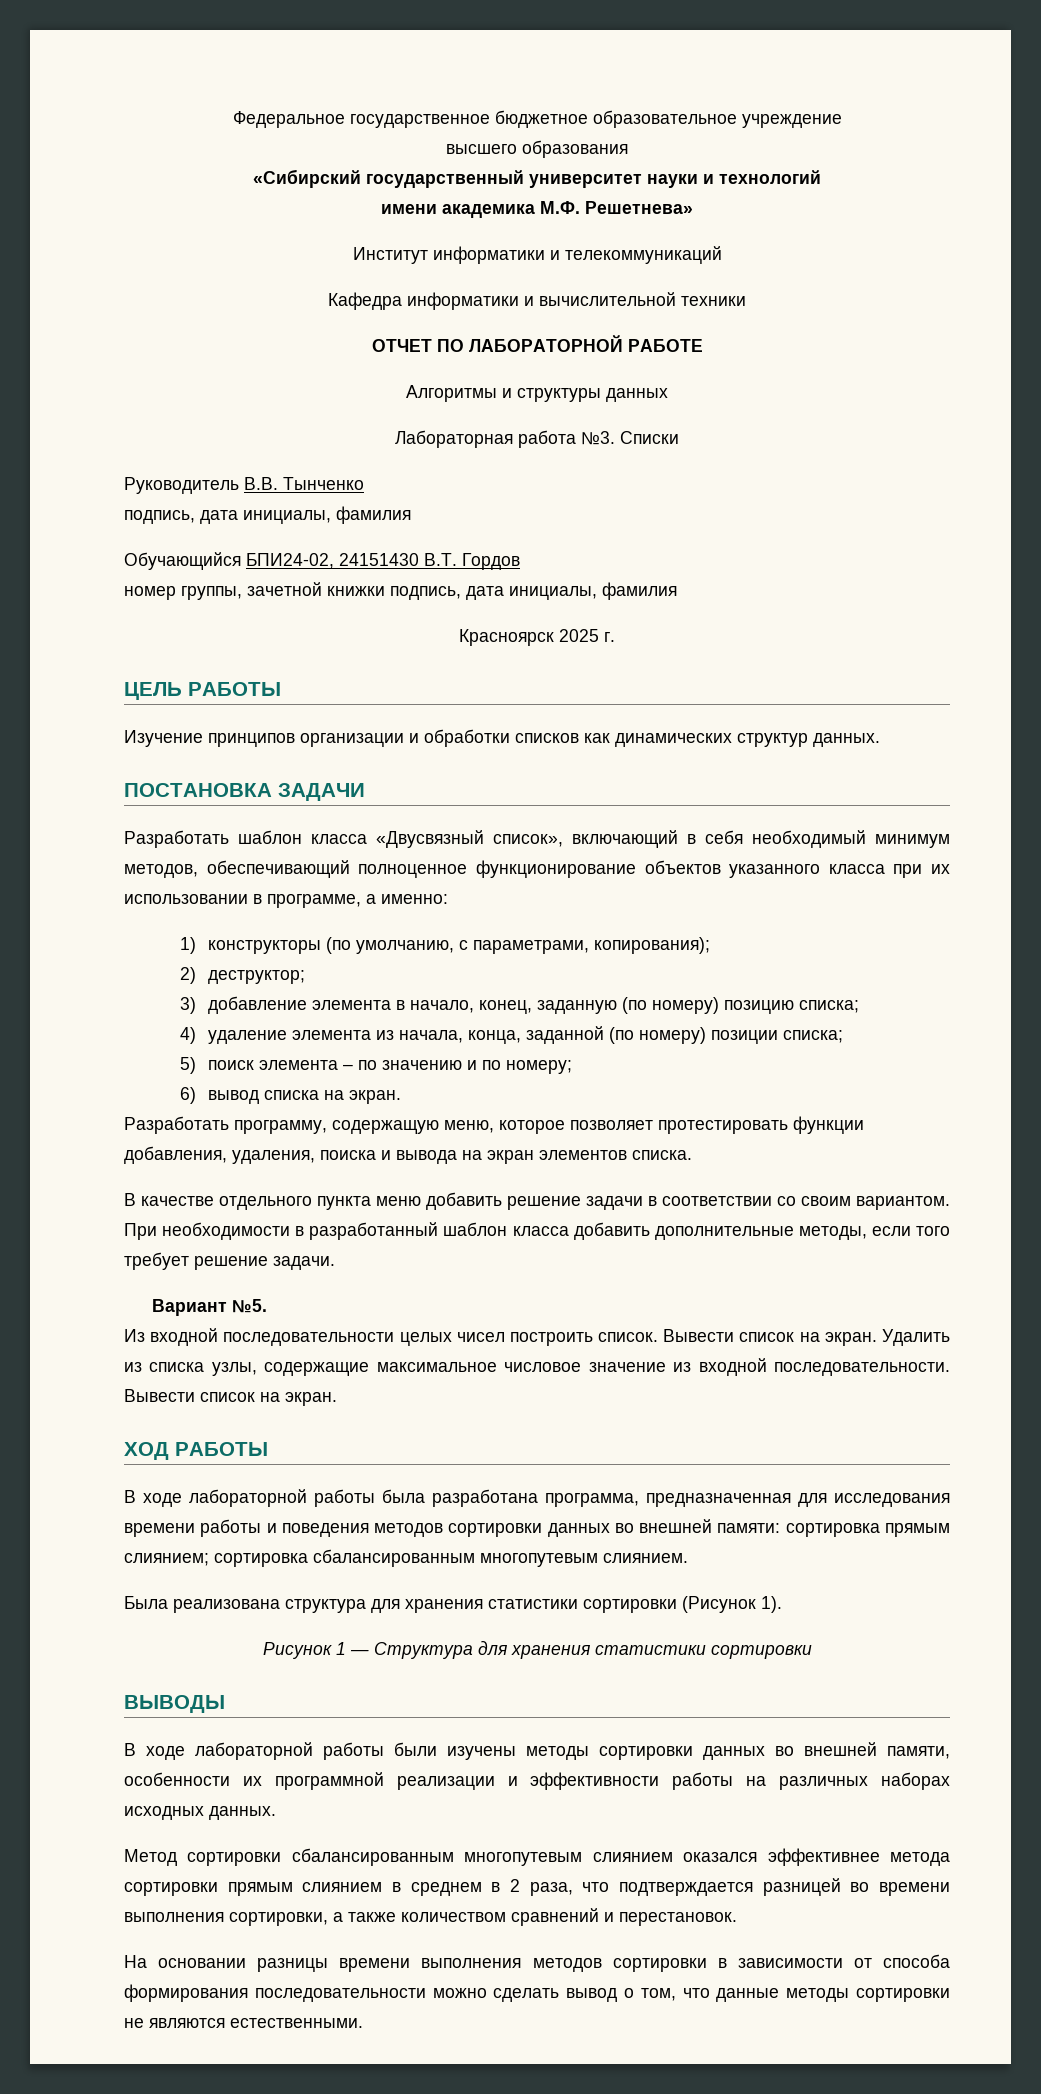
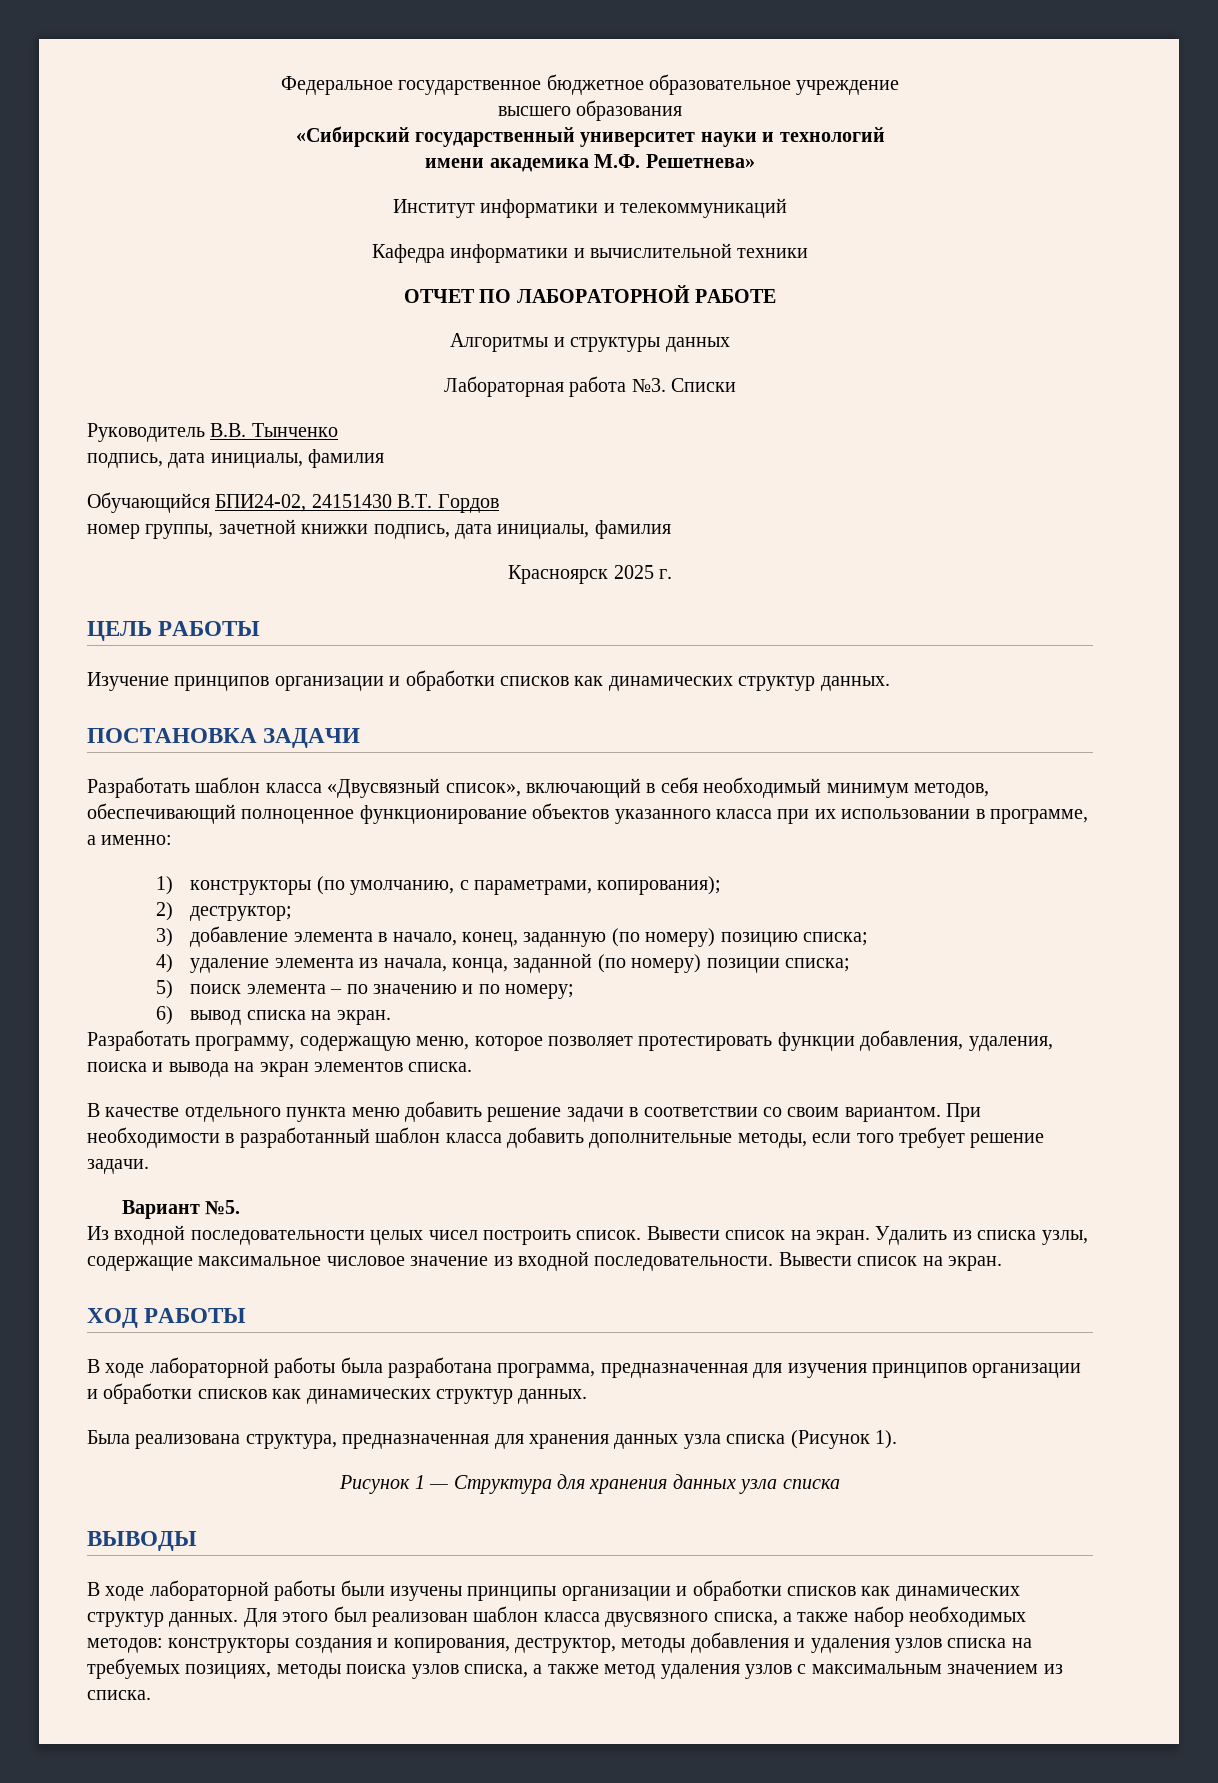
[834,1493,950,1507] [124,1519,950,1537] [124,1549,688,1567] [124,1596,677,1613] исследования времени работы и поведения методов сортировки данных во внешней памяти: сортировка прямым слиянием; сортировка сбалансированным многопутевым слиянием. // Была реализована структура для хранения статистики сортировки -> [787,1363,1082,1378] [87,1383,588,1404] [87,1430,786,1449] изучения принципов организации и обработки списков как динамических структур данных. // Была реализована структура, предназначенная для хранения данных узла списка
[594,1645,812,1659] статистики сортировки -> [672,1474,840,1494] данных узла списка
[526,1742,950,1760] [124,1772,951,1790] [124,1806,276,1820] [124,1848,951,1866] [124,1878,951,1896] [124,1908,737,1926] [124,1954,951,1972] [124,1984,950,2002] [124,2018,363,2028] методы сортировки данных во внешней памяти, особенности их программной реализации и эффективности работы на различных наборах исходных данных. // Метод сортировки сбалансированным многопутевым слиянием оказался эффективнее метода сортировки прямым слиянием в среднем в 2 раза, что подтверждается разницей во времени выполнения сортировки, а также количеством сравнений и перестановок. // На основании разницы времени выполнения методов сортировки в зависимости от способа формирования последовательности можно сделать вывод о том, что данные методы сортировки не являются естественными. -> [467,1580,1020,1601] [87,1606,1027,1627] [87,1632,1032,1653] [87,1658,1063,1679] [87,1690,151,1700] принципы организации и обработки списков как динамических структур данных. Для этого был реализован шаблон класса двусвязного списка, а также набор необходимых методов: конструкторы создания и копирования, деструктор, методы добавления и удаления узлов списка на требуемых позициях, методы поиска узлов списка, а также метод удаления узлов с максимальным значением из списка.

